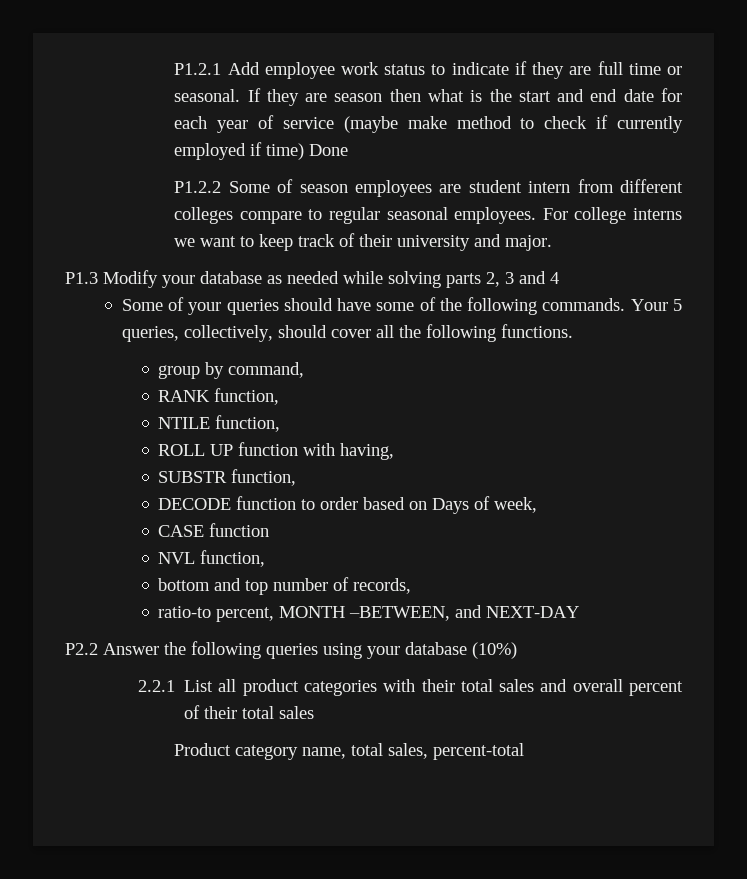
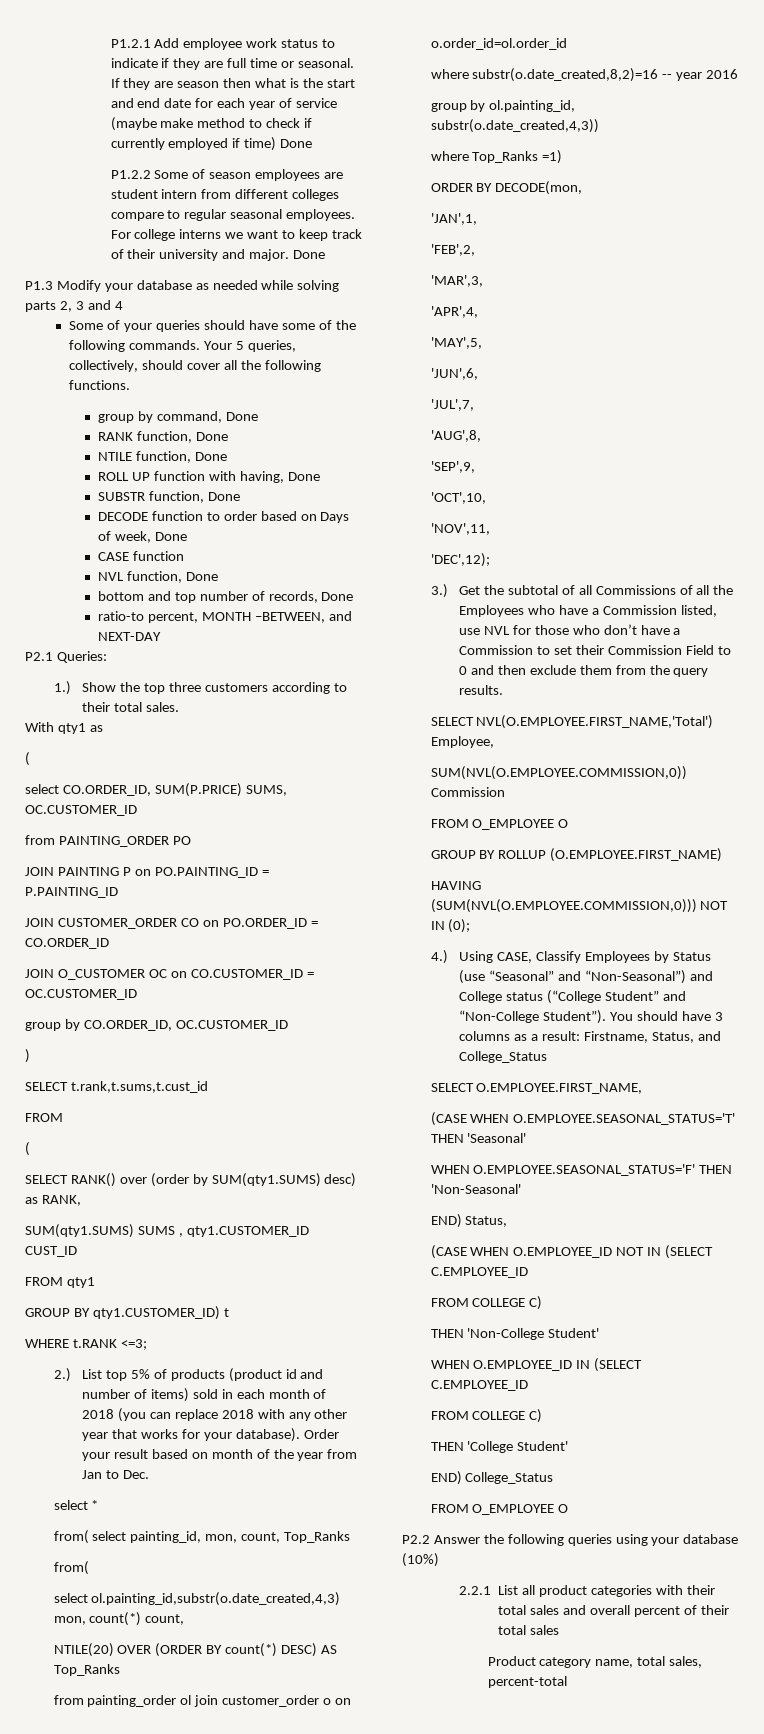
(553, 243) none -> [293,250,326,259] Done
(305, 370) none -> [225,412,258,421] Done
(280, 396) none -> [195,432,228,441] Done
(281, 423) none -> [194,452,227,461] Done
(395, 451) none -> [287,472,320,481] Done
(297, 477) none -> [207,492,240,501] Done
(538, 505) none -> [154,532,187,541] Done
(266, 558) none -> [185,572,218,581] Done
(412, 586) none -> [321,592,354,601] Done
(580, 612) none -> [25,651,107,663] [53,681,347,695] [82,702,179,712] [25,722,103,734] [25,752,30,766] [25,783,287,797] [25,805,137,816] [25,835,191,847] [25,867,269,878] [25,887,118,898] [25,918,318,929] [25,938,109,949] [25,969,314,980] [25,989,137,1000] [25,1019,288,1031] [25,1049,30,1063] [25,1081,208,1093] [25,1113,63,1122] [25,1142,30,1156] [25,1173,357,1187] [25,1195,81,1206] [25,1224,309,1238] [25,1246,77,1257] [25,1277,95,1288] [25,1306,229,1320] [25,1339,147,1350] [53,1368,324,1382] [82,1388,327,1402] [82,1408,348,1422] [82,1428,339,1442] [82,1449,358,1461] [82,1470,149,1479] [53,1500,99,1510] [53,1530,351,1544] [53,1561,89,1575] [53,1592,341,1606] [53,1612,185,1626] [53,1643,337,1657] [53,1664,120,1676] [53,1695,351,1707] [430,38,567,50] [430,68,739,82] [430,100,576,112] [430,119,599,133] [430,150,563,164] [430,181,583,195] [430,213,477,225] [430,244,475,256] [430,275,483,287] [430,306,478,318] [430,337,482,349] [430,368,478,380] [430,399,474,411] [430,430,481,442] [430,461,475,473] [430,492,486,504] [430,523,490,535] [430,553,490,567] [430,584,734,598] [459,605,717,617] [459,624,681,635] [459,645,731,655] [459,665,709,677] [459,685,504,695] [430,715,714,729] [430,736,494,748] [430,766,687,780] [430,787,505,797] [430,819,569,830] [430,848,723,862] [430,881,481,890] [430,899,729,913] [430,919,471,933] [430,950,711,964] [459,970,713,984] [459,990,686,1004] [459,1010,723,1024] [459,1031,721,1043] [459,1051,548,1063] [430,1083,643,1094] [430,1112,736,1126] [430,1133,527,1143] [430,1164,733,1176] [430,1184,521,1194] [430,1214,508,1228] [430,1245,714,1259] [430,1267,528,1278] [430,1296,543,1310] [430,1328,600,1340] [430,1358,643,1372] [430,1380,528,1391] [430,1409,543,1423] [430,1441,569,1453] [430,1471,554,1485] [430,1504,569,1515] // P2.1 Queries: // 1.) Show the top three customers according to their total sales. // With qty1 as // ( // select CO.ORDER_ID, SUM(P.PRICE) SUMS, OC.CUSTOMER_ID // from PAINTING_ORDER PO // JOIN PAINTING P on PO.PAINTING_ID = P.PAINTING_ID // JOIN CUSTOMER_ORDER CO on PO.ORDER_ID = CO.ORDER_ID // JOIN O_CUSTOMER OC on CO.CUSTOMER_ID = OC.CUSTOMER_ID // group by CO.ORDER_ID, OC.CUSTOMER_ID // ) // SELECT t.rank,t.sums,t.cust_id // FROM // ( // SELECT RANK() over (order by SUM(qty1.SUMS) desc) as RANK, // SUM(qty1.SUMS) SUMS , qty1.CUSTOMER_ID CUST_ID // FROM qty1 // GROUP BY qty1.CUSTOMER_ID) t // WHERE t.RANK <=3; // 2.) List top 5% of products (product id and number of items) sold in each month of 2018 (you can replace 2018 with any other year that works for your database). Order your result based on month of the year from Jan to Dec. // select * // from( select painting_id, mon, count, Top_Ranks // from( // select ol.painting_id,substr(o.date_created,4,3) mon, count(*) count, // NTILE(20) OVER (ORDER BY count(*) DESC) AS Top_Ranks // from painting_order ol join customer_order o on o.order_id=ol.order_id // where substr(o.date_created,8,2)=16 -- year 2016 // group by ol.painting_id, substr(o.date_created,4,3)) // where Top_Ranks =1) // ORDER BY DECODE(mon, // 'JAN',1, // 'FEB',2, // 'MAR',3, // 'APR',4, // 'MAY',5, // 'JUN',6, // 'JUL',7, // 'AUG',8, // 'SEP',9, // 'OCT',10, // 'NOV',11, // 'DEC',12); // 3.) Get the subtotal of all Commissions of all the Employees who have a Commission listed, use NVL for those who don’t have a Commission to set their Commission Field to 0 and then exclude them from the query results. // SELECT NVL(O.EMPLOYEE.FIRST_NAME,'Total') Employee, // SUM(NVL(O.EMPLOYEE.COMMISSION,0)) Commission // FROM O_EMPLOYEE O // GROUP BY ROLLUP (O.EMPLOYEE.FIRST_NAME) // HAVING (SUM(NVL(O.EMPLOYEE.COMMISSION,0))) NOT IN (0); // 4.) Using CASE, Classify Employees by Status (use “Seasonal” and “Non-Seasonal”) and College status (“College Student” and “Non-College Student”). You should have 3 columns as a result: Firstname, Status, and College_Status // SELECT O.EMPLOYEE.FIRST_NAME, // (CASE WHEN O.EMPLOYEE.SEASONAL_STATUS='T' THEN 'Seasonal' // WHEN O.EMPLOYEE.SEASONAL_STATUS='F' THEN 'Non-Seasonal' // END) Status, // (CASE WHEN O.EMPLOYEE_ID NOT IN (SELECT C.EMPLOYEE_ID // FROM COLLEGE C) // THEN 'Non-College Student' // WHEN O.EMPLOYEE_ID IN (SELECT C.EMPLOYEE_ID // FROM COLLEGE C) // THEN 'College Student' // END) College_Status // FROM O_EMPLOYEE O

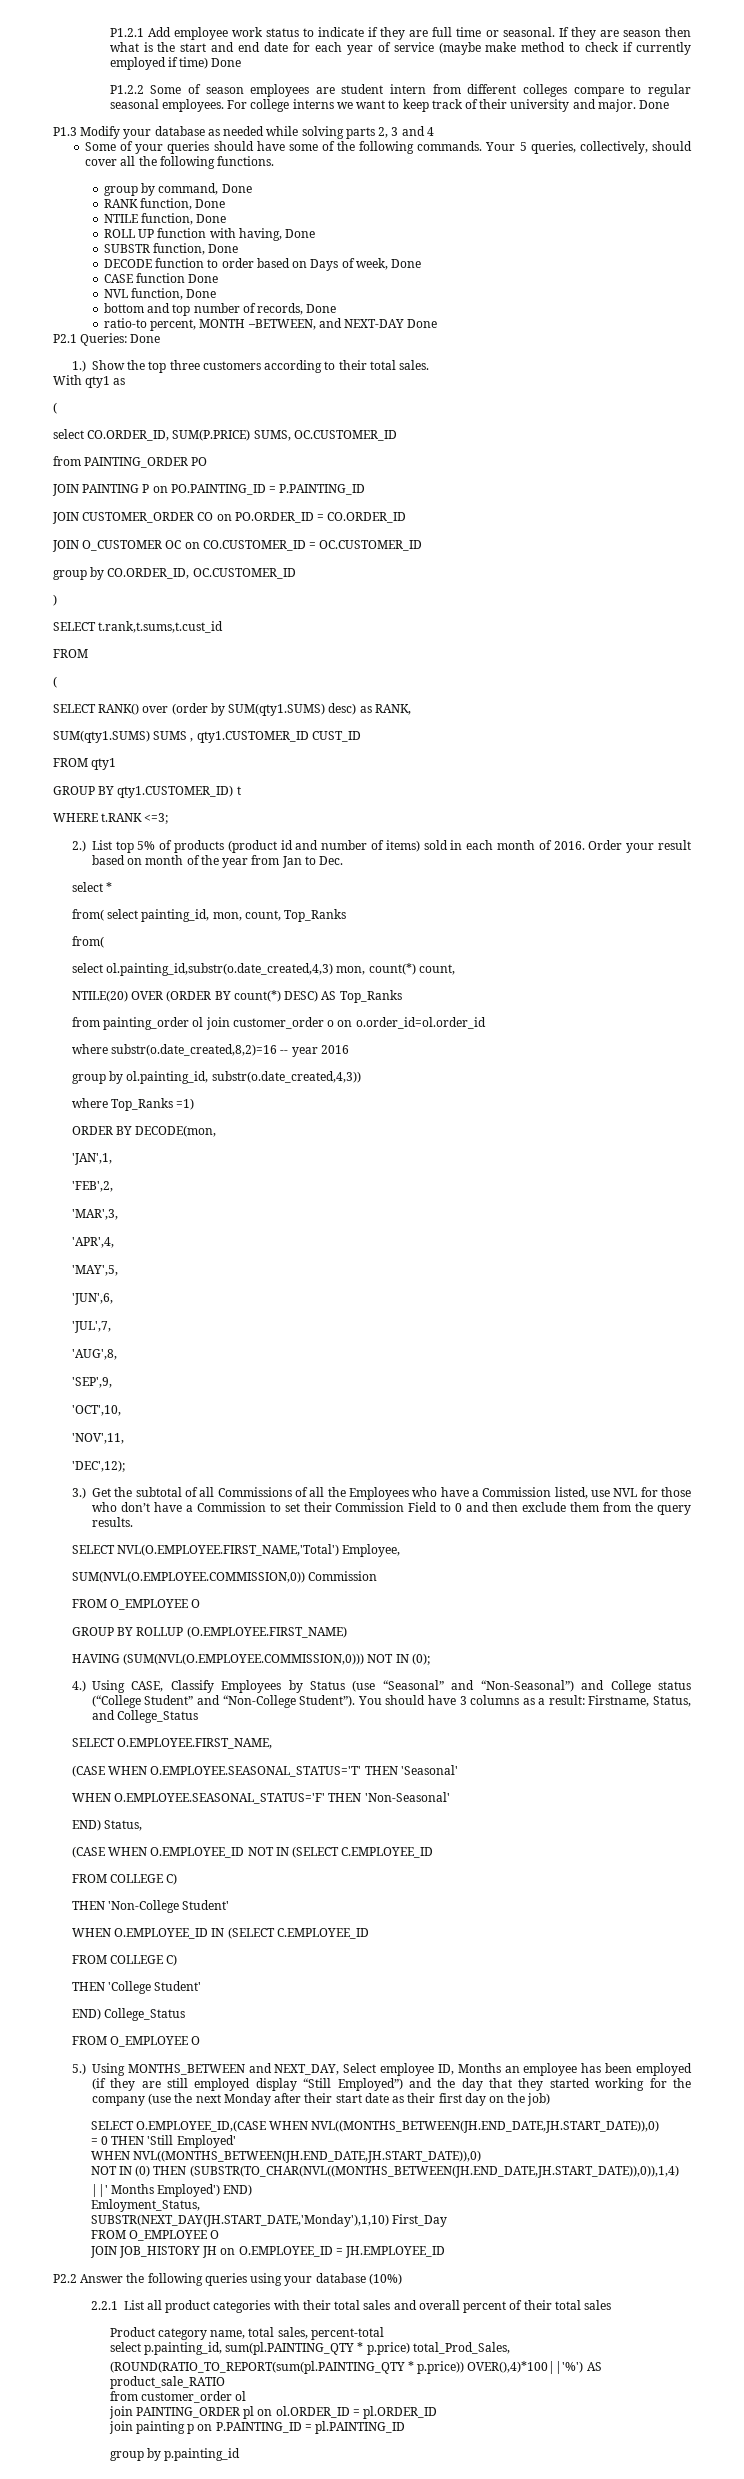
(184, 556) none -> [188,274,219,283] Done
(161, 636) none -> [407,319,438,328] Done
(107, 657) none -> [130,334,161,343] Done
[82,1408,348,1422] [82,1428,300,1442] 2018 (you can replace 2018 with any other year that works for your database). -> [553,841,585,850] 2016.
(569, 1508) none -> [71,2063,692,2076] [91,2078,692,2091] [91,2093,551,2106] [90,2120,660,2133] [90,2135,236,2148] [90,2150,481,2163] [90,2165,679,2178] [90,2184,253,2197] [90,2199,200,2212] [90,2214,447,2227] [90,2230,220,2241] [89,2246,446,2258] // 5.) Using MONTHS_BETWEEN and NEXT_DAY, Select employee ID, Months an employee has been employed (if they are still employed display “Still Employed”) and the day that they started working for the company (use the next Monday after their start date as their first day on the job) // SELECT O.EMPLOYEE_ID,(CASE WHEN NVL((MONTHS_BETWEEN(JH.END_DATE,JH.START_DATE)),0) // = 0 THEN 'Still Employed' // WHEN NVL((MONTHS_BETWEEN(JH.END_DATE,JH.START_DATE)),0) // NOT IN (0) THEN (SUBSTR(TO_CHAR(NVL((MONTHS_BETWEEN(JH.END_DATE,JH.START_DATE)),0)),1,4) // ||' Months Employed') END) // Emloyment_Status, // SUBSTR(NEXT_DAY(JH.START_DATE,'Monday'),1,10) First_Day // FROM O_EMPLOYEE O // JOIN JOB_HISTORY JH on O.EMPLOYEE_ID = JH.EMPLOYEE_ID
(567, 1682) none -> [109,2342,510,2355] [109,2361,602,2374] [109,2376,225,2389] [109,2391,247,2403] [108,2406,438,2419] [108,2421,406,2434] [109,2448,241,2461] // select p.painting_id, sum(pl.PAINTING_QTY * p.price) total_Prod_Sales, // (ROUND(RATIO_TO_REPORT(sum(pl.PAINTING_QTY * p.price)) OVER(),4)*100||'%') AS product_sale_RATIO // from customer_order ol // join PAINTING_ORDER pl on ol.ORDER_ID = pl.ORDER_ID // join painting p on P.PAINTING_ID = pl.PAINTING_ID // group by p.painting_id

